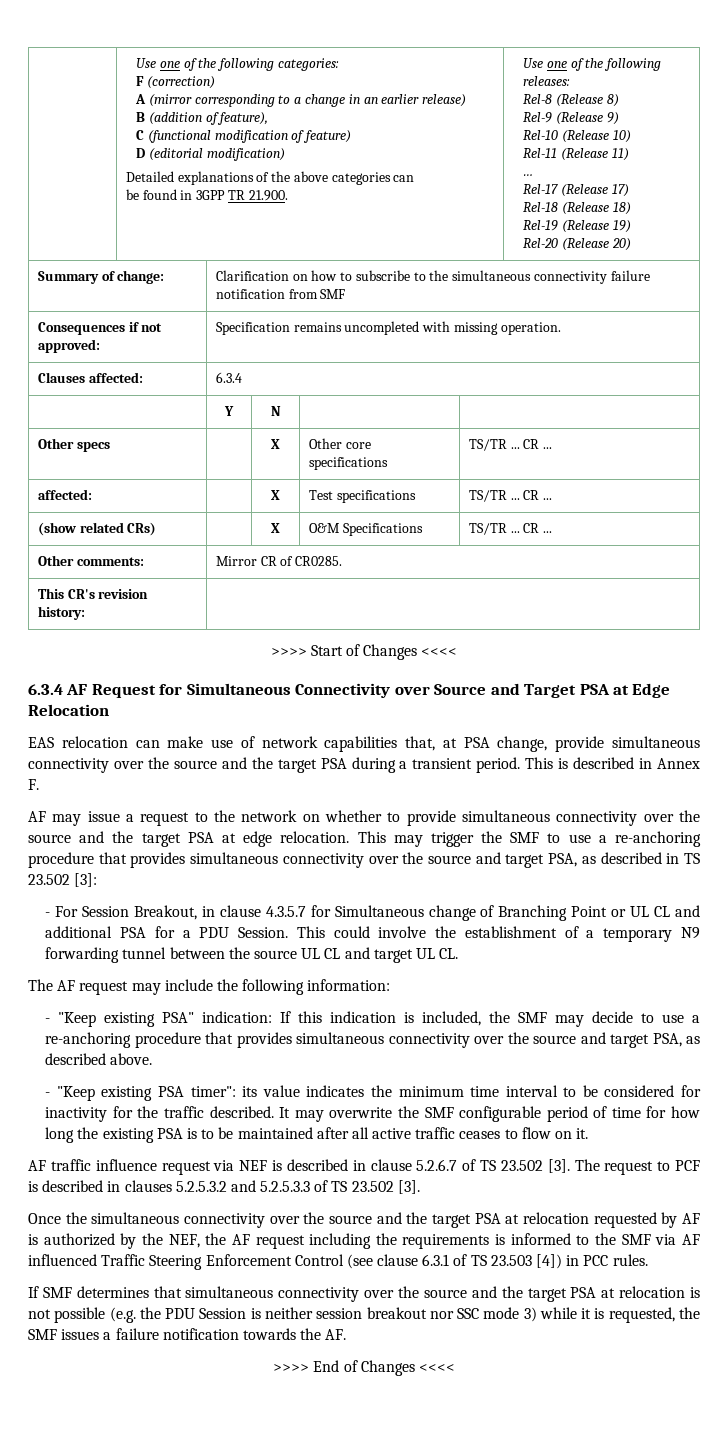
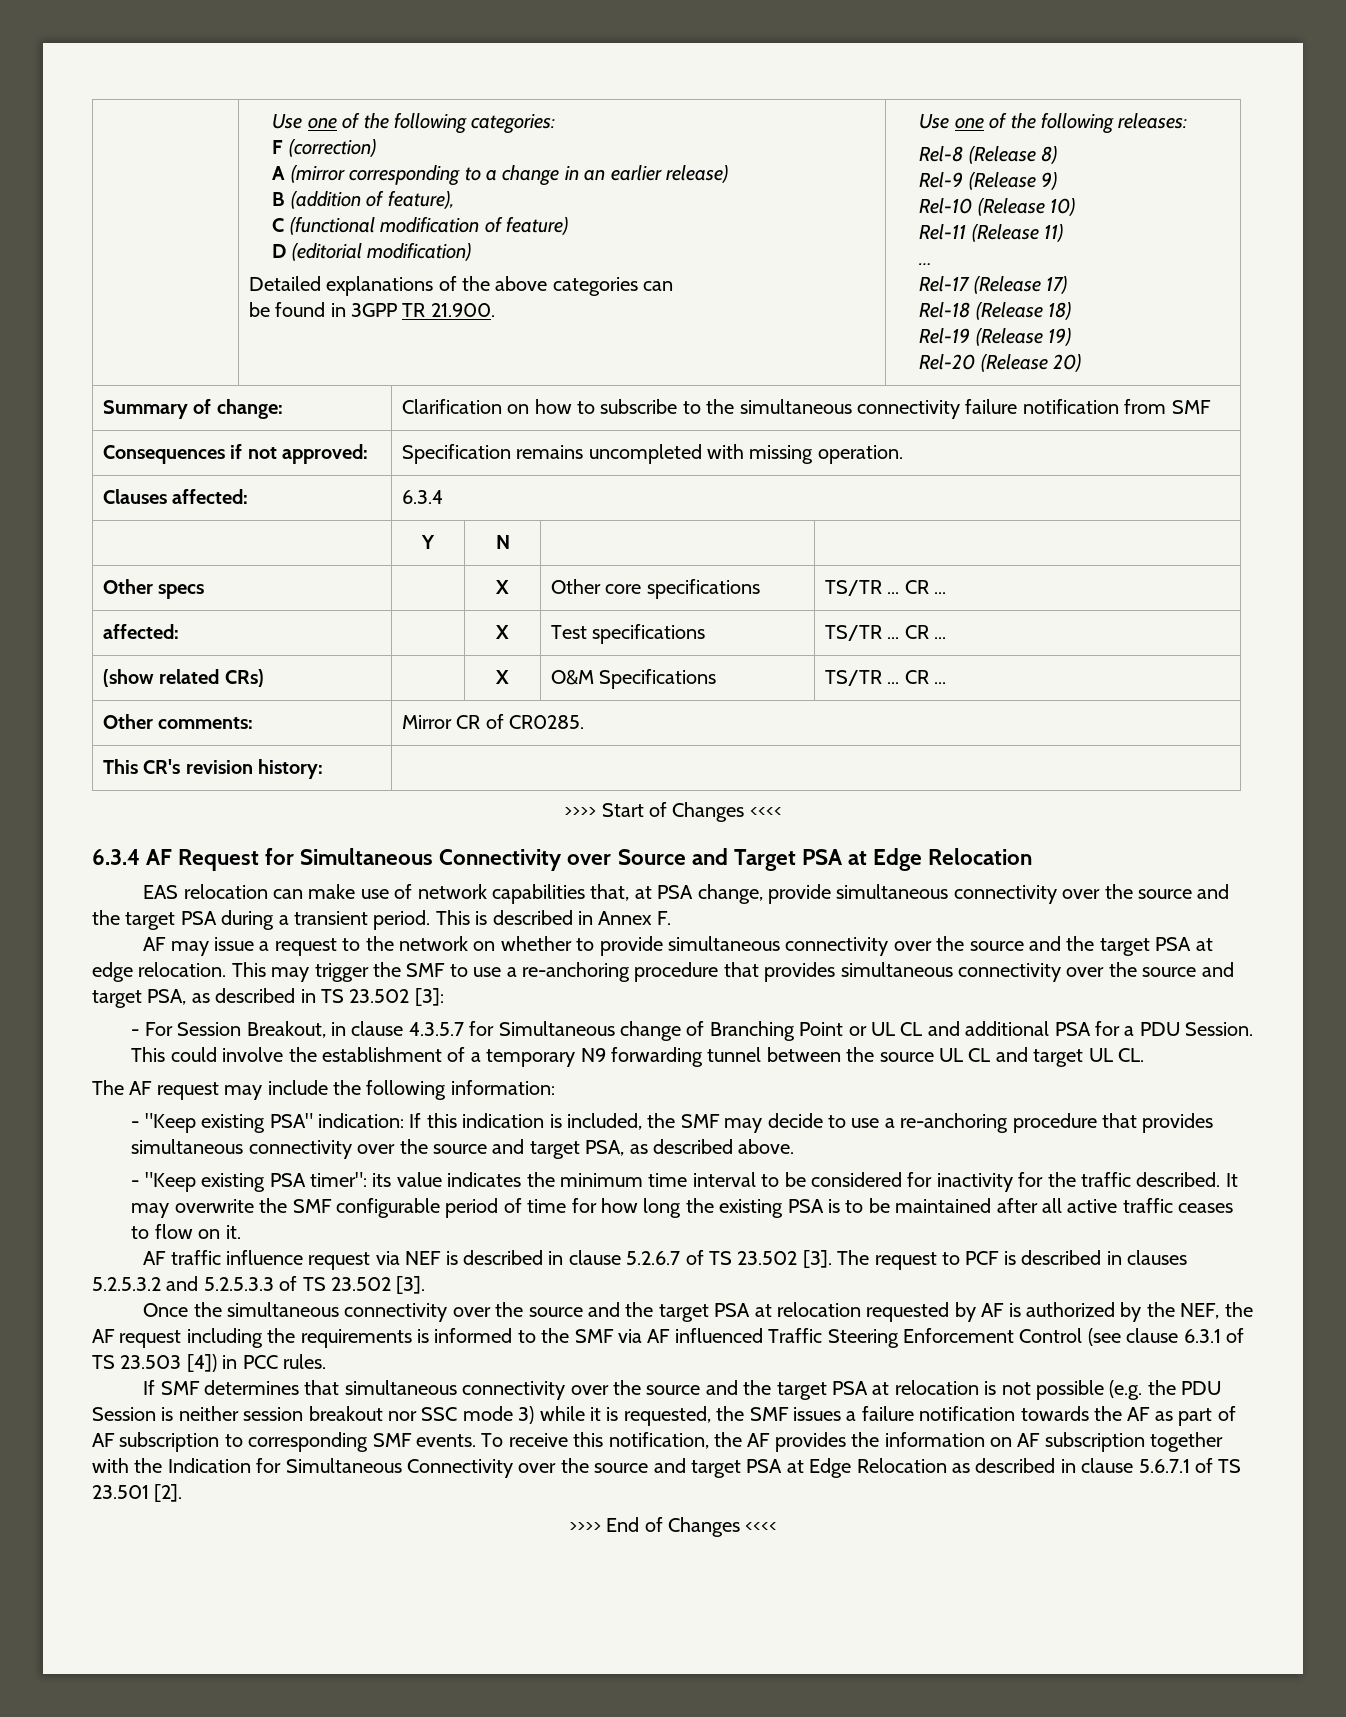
[325,1329,347,1340] AF. -> [1127,1406,1236,1426] [92,1432,1224,1452] [92,1458,1242,1478] [92,1484,183,1502] AF as part of AF subscription to corresponding SMF events. To receive this notification, the AF provides the information on AF subscription together with the Indication for Simultaneous Connectivity over the source and target PSA at Edge Relocation as described in clause 5.6.7.1 of TS 23.501 [2].

